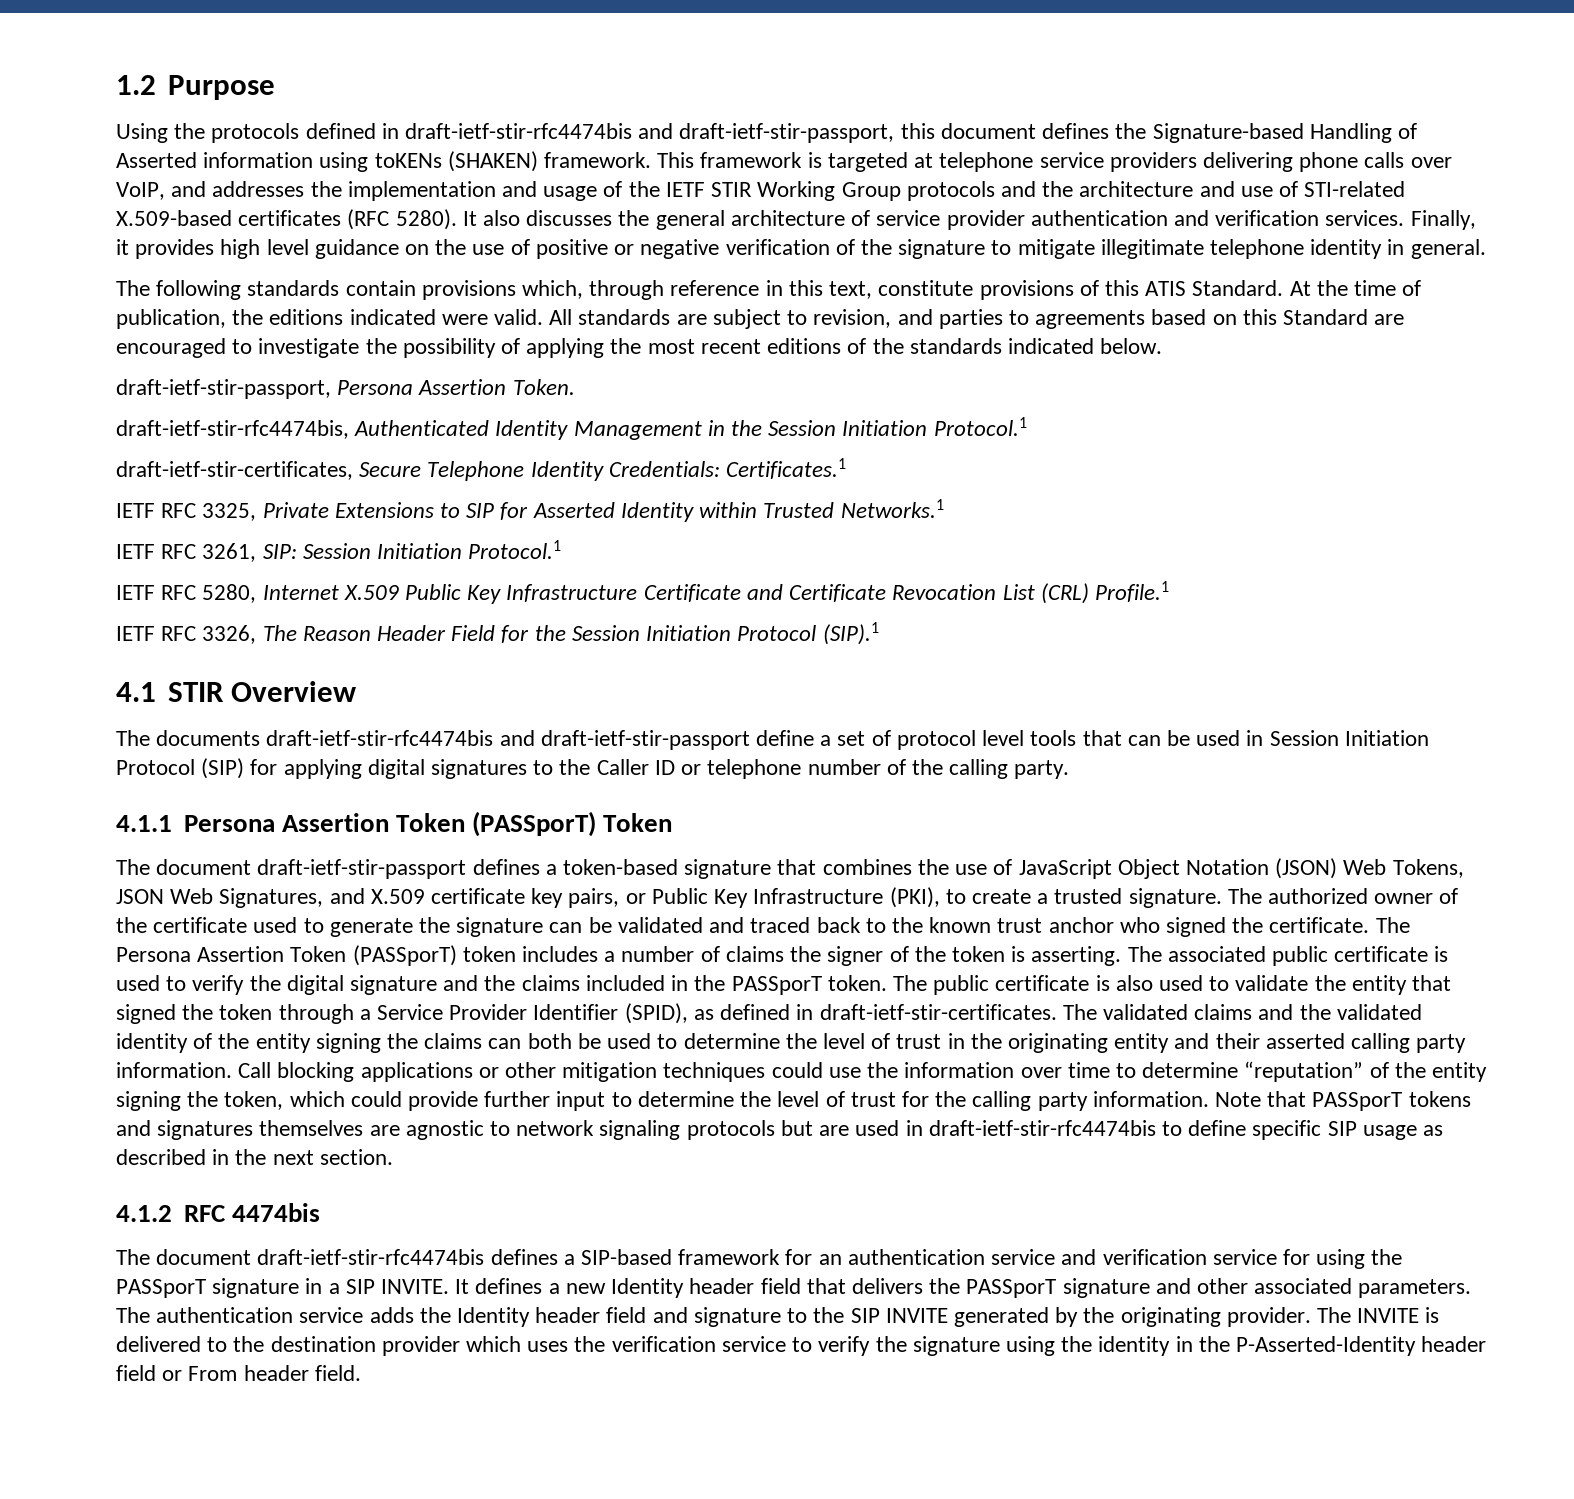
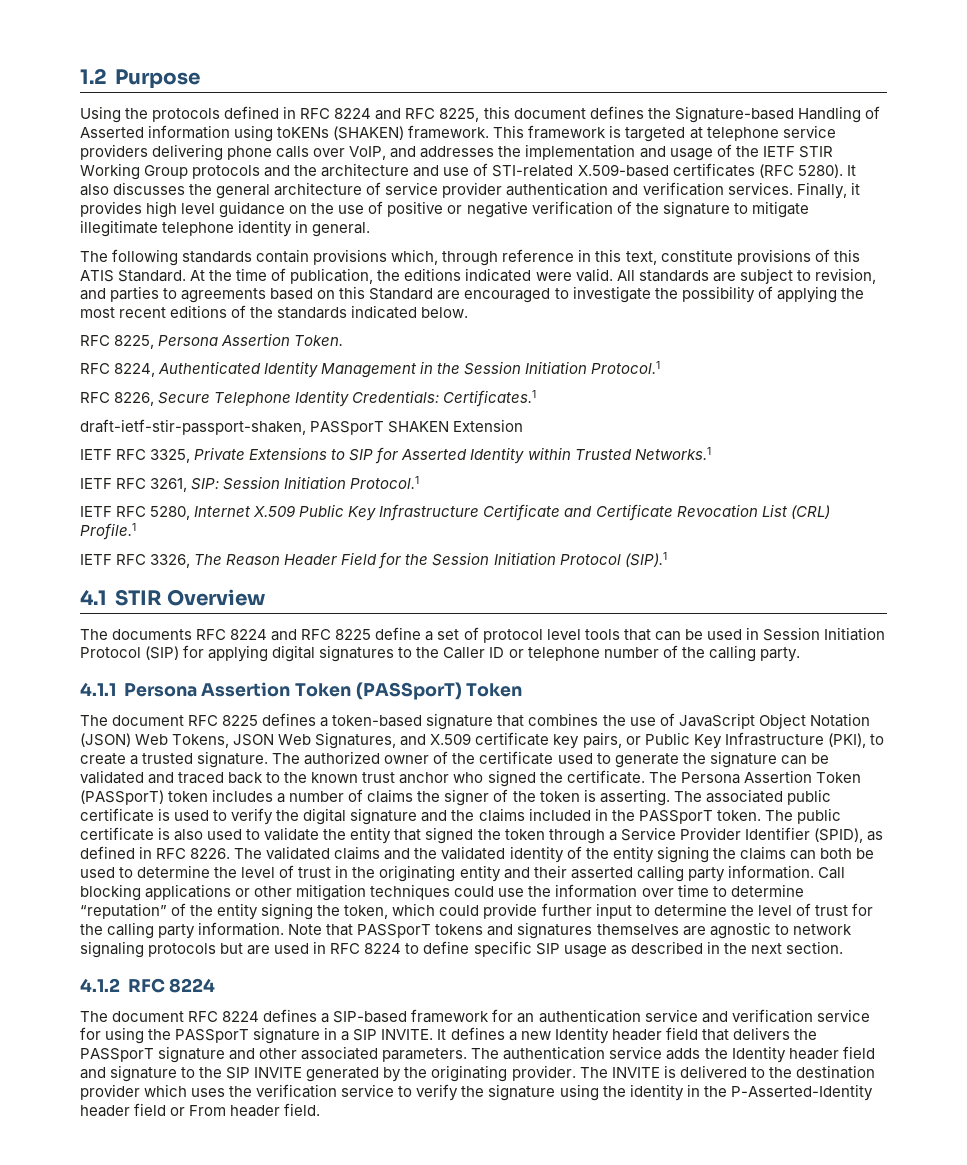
[405,123,895,143] draft-ietf-stir-rfc4474bis and draft-ietf-stir-passport, -> [300,108,480,122] RFC 8224 and RFC 8225,
[116,379,331,399] draft-ietf-stir-passport, -> [80,335,155,349] RFC 8225,
[116,420,349,439] draft-ietf-stir-rfc4474bis, -> [80,363,156,377] RFC 8224,
[116,461,353,480] draft-ietf-stir-certificates, -> [80,392,155,406] RFC 8226,
(847, 468) none -> [80,419,524,435] // draft-ietf-stir-passport-shaken, PASSporT SHAKEN Extension
[266,730,750,750] draft-ietf-stir-rfc4474bis and draft-ietf-stir-passport -> [196,629,372,641] RFC 8224 and RFC 8225
[257,859,467,879] draft-ietf-stir-passport -> [188,715,259,726] RFC 8225
[819,1004,1057,1020] draft-ietf-stir-certificates. -> [156,848,231,859] RFC 8226.
[928,1120,1156,1136] draft-ietf-stir-rfc4474bis -> [330,943,402,954] RFC 8224
[231,1203,320,1222] [116,1249,485,1265] 4474bis // The document draft-ietf-stir-rfc4474bis -> [169,978,216,993] [80,1011,260,1022] 8224 // The document RFC 8224

